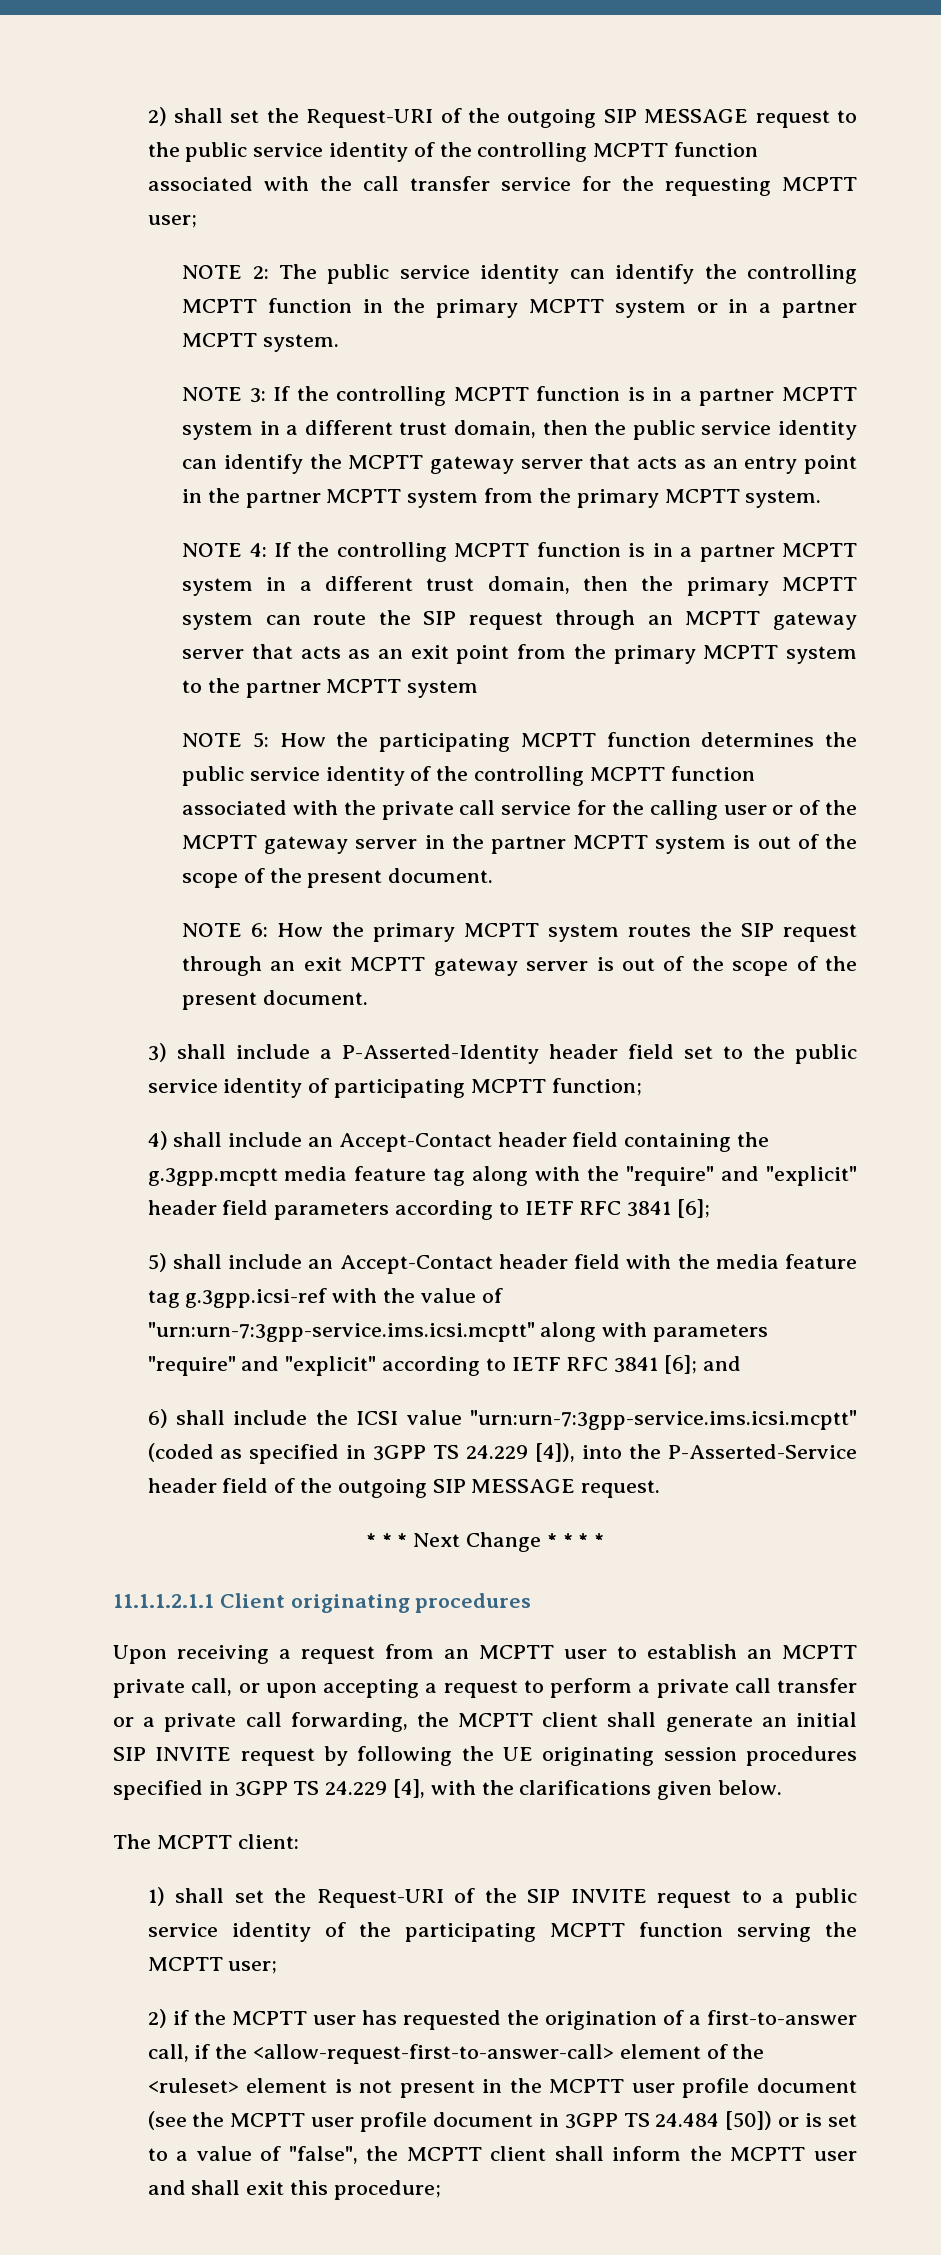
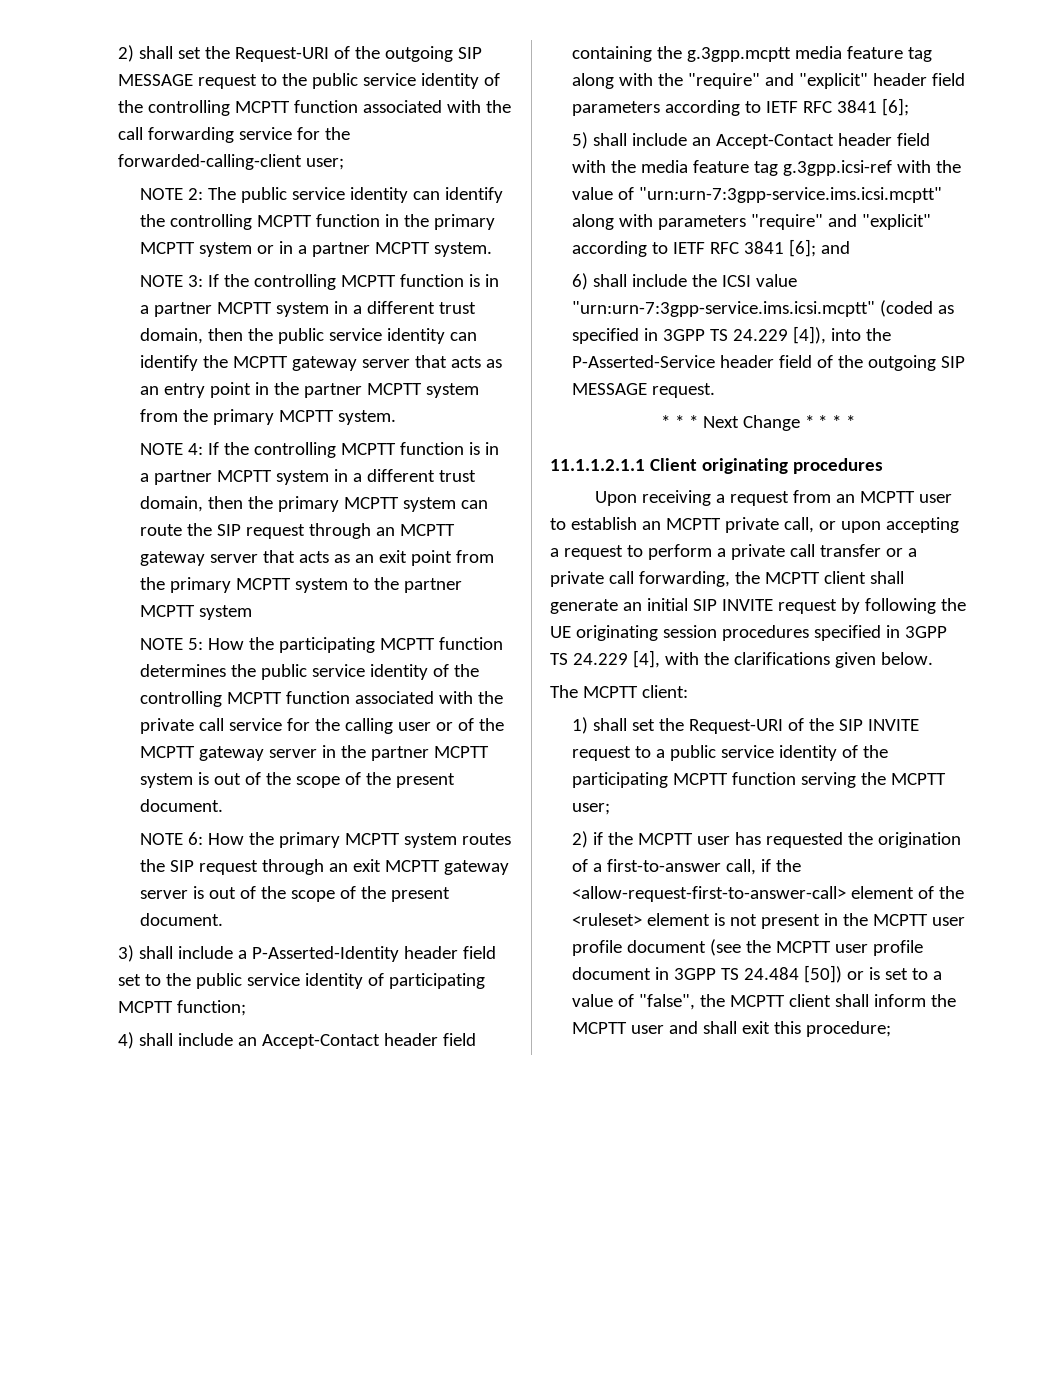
[409,176,857,196] transfer service for the requesting MCPTT -> [147,127,350,143] [117,154,302,170] forwarding service for the forwarded-calling-client

